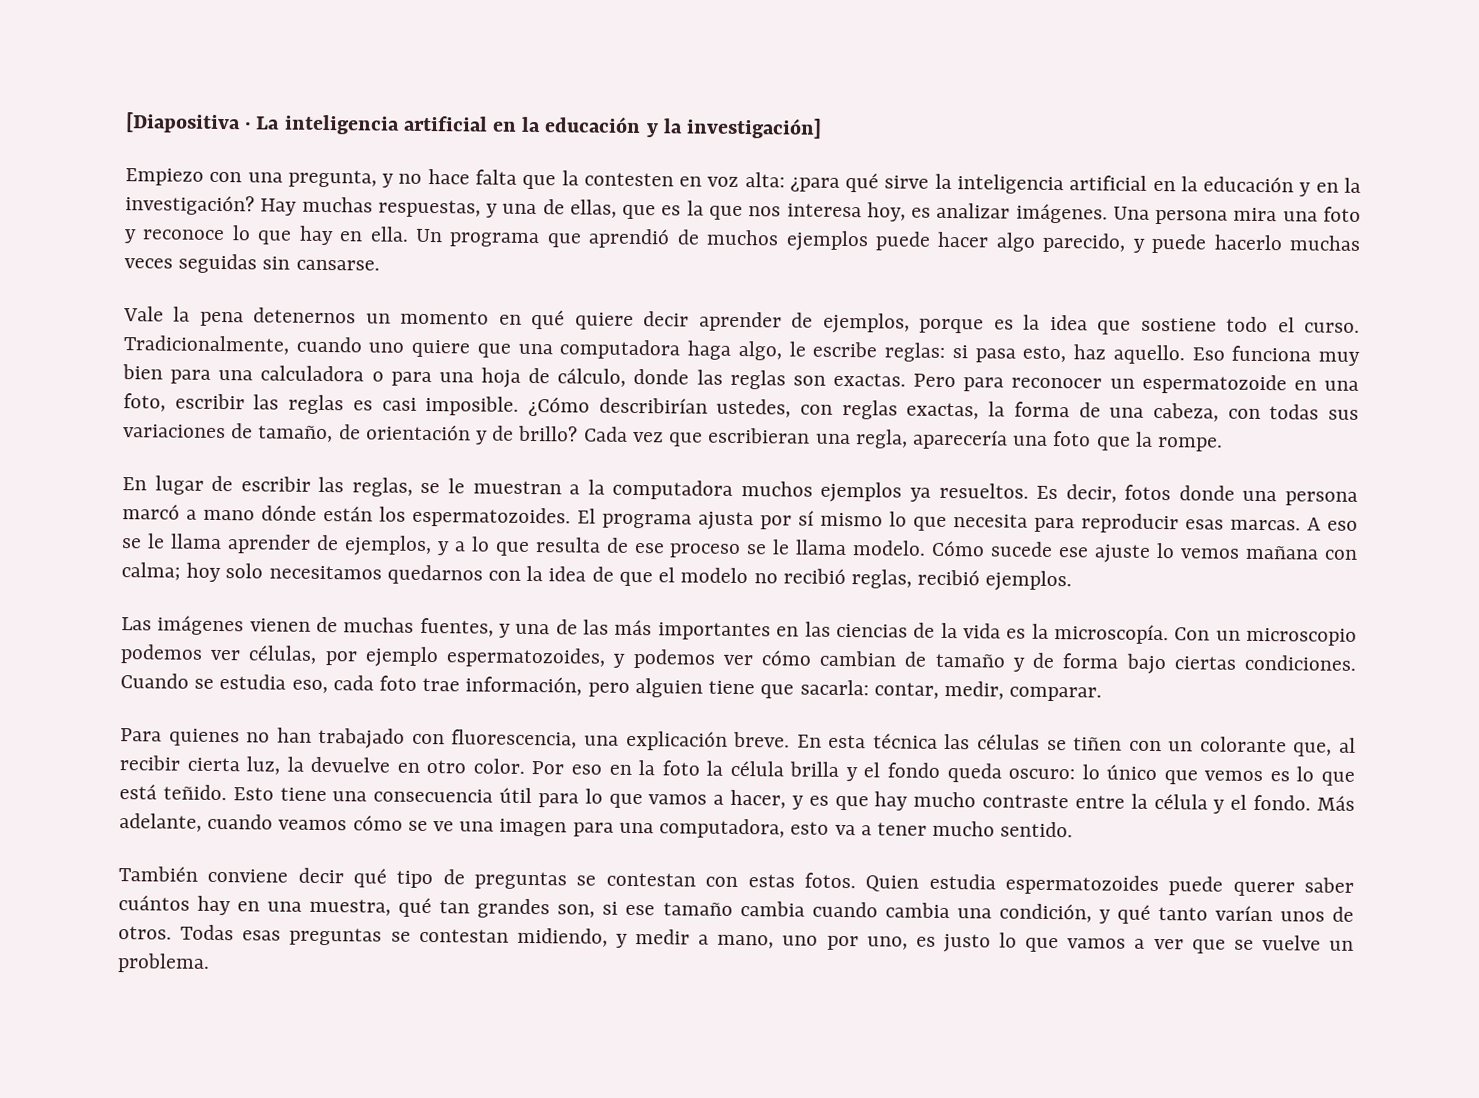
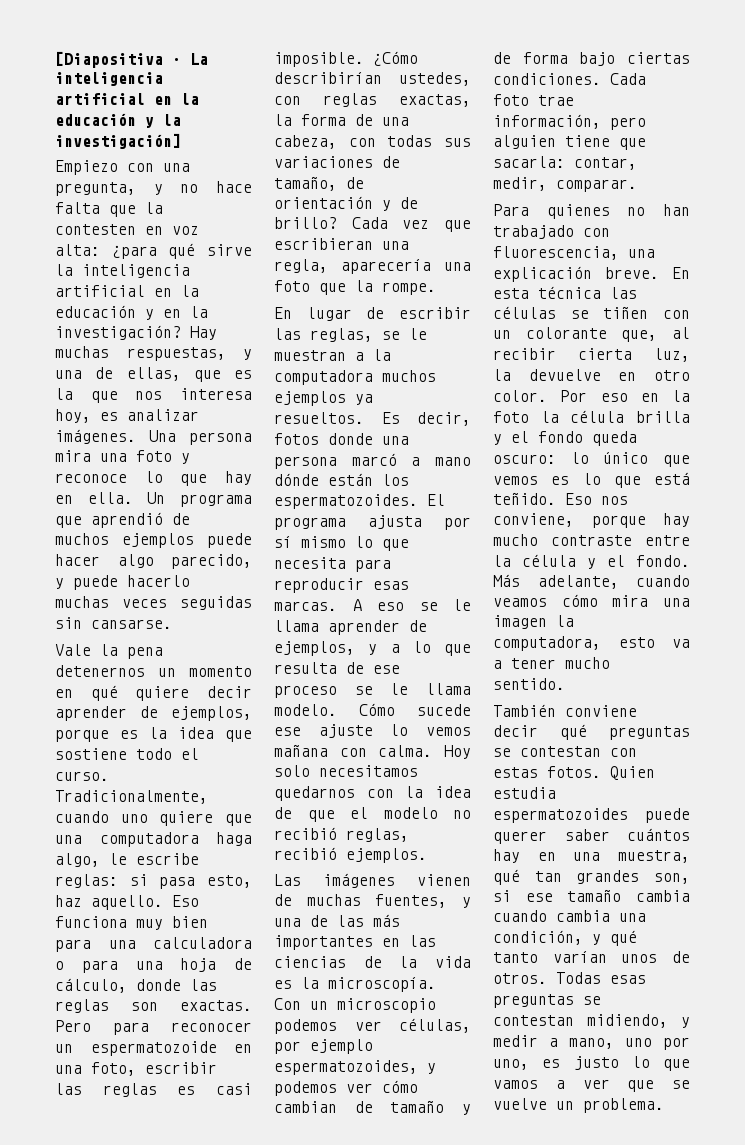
[121,562,222,583] calma; hoy -> [378,745,471,759] calma. Hoy
[120,673,374,694] Cuando se estudia eso, cada -> [610,73,646,85] Cada
[232,787,869,811] Esto tiene una consecuencia útil para lo que vamos a hacer, y es que -> [565,493,628,505] [493,513,646,528] Eso nos conviene, porque
[407,818,654,837] se ve una imagen para una -> [612,595,690,607] [493,615,574,629] mira una imagen la
[396,869,465,889] tipo de -> (587, 732) none

